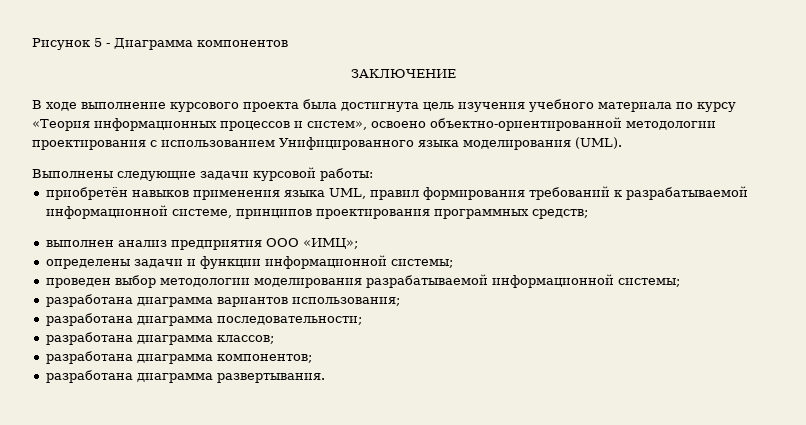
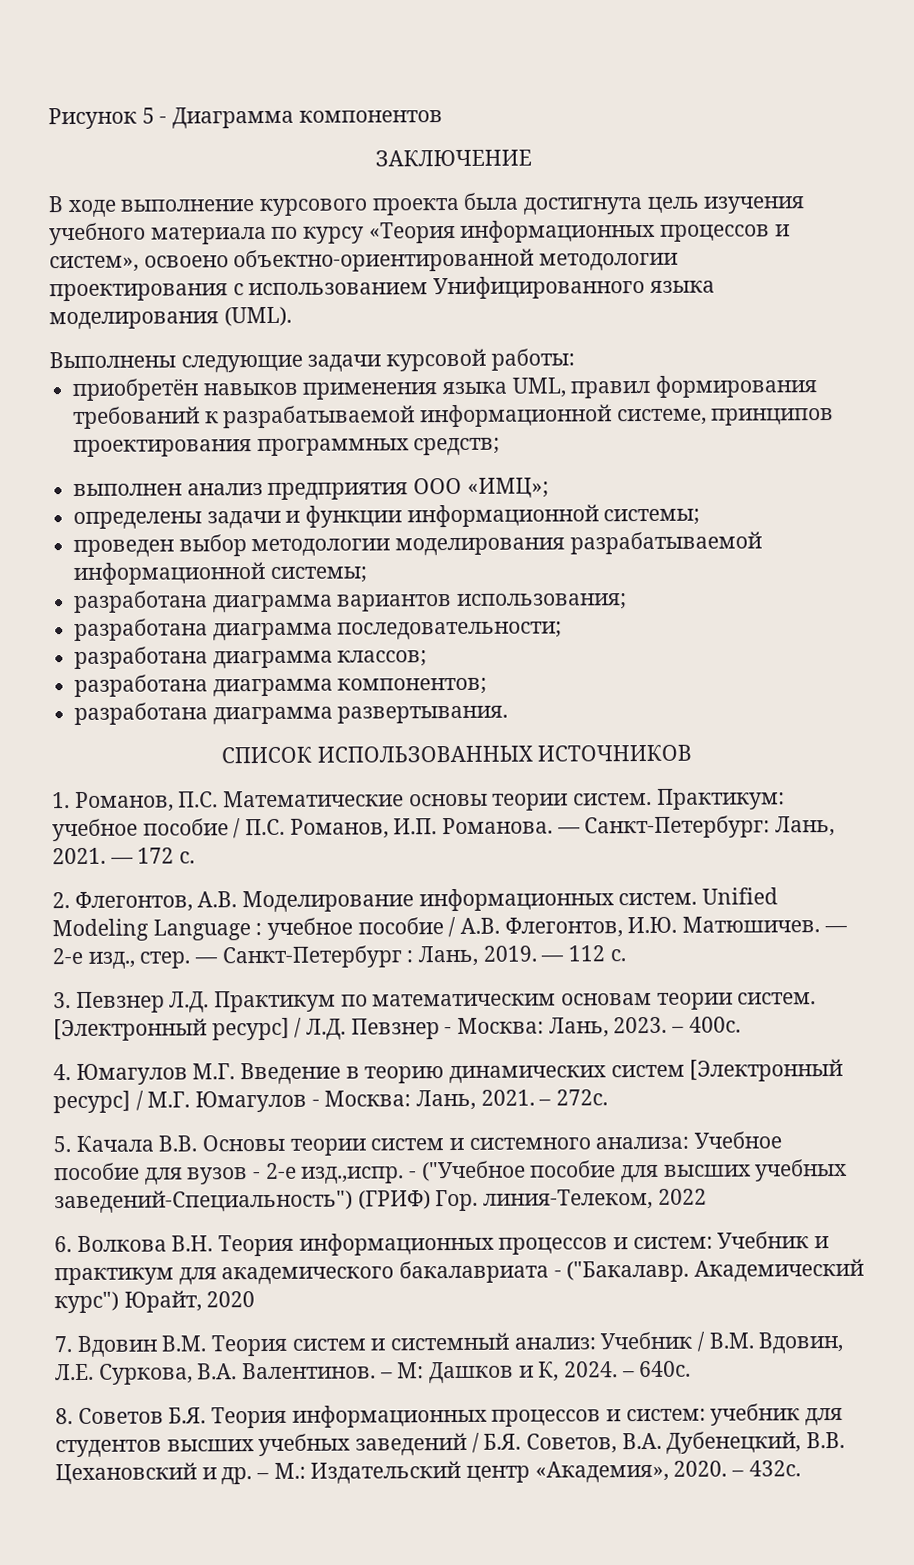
(325, 378) none -> [220,744,693,764] [52,788,785,813] [52,815,836,842] [52,847,196,865] [52,887,779,913] [52,916,848,942] [52,945,626,969] [53,990,817,1014] [53,1016,741,1042] [53,1058,844,1086] [53,1089,609,1114] [53,1131,783,1156] [53,1158,849,1185] [54,1188,707,1214] [54,1231,830,1257] [54,1258,865,1286] [54,1290,256,1314] [54,1331,844,1357] [55,1360,692,1385] [55,1403,844,1429] [55,1431,846,1458] [55,1460,801,1485] // СПИСОК ИСПОЛЬЗОВАННЫХ ИСТОЧНИКОВ // 1. Романов, П.С. Математические основы теории систем. Практикум: учебное пособие / П.С. Романов, И.П. Романова. — Санкт-Петербург: Лань, 2021. — 172 с. // 2. Флегонтов, А.В. Моделирование информационных систем. Unified Modeling Language : учебное пособие / А.В. Флегонтов, И.Ю. Матюшичев. — 2-е изд., стер. — Санкт-Петербург : Лань, 2019. — 112 с. // 3. Певзнер Л.Д. Практикум по математическим основам теории систем. [Электронный ресурс] / Л.Д. Певзнер - Москва: Лань, 2023. – 400с. // 4. Юмагулов М.Г. Введение в теорию динамических систем [Электронный ресурс] / М.Г. Юмагулов - Москва: Лань, 2021. – 272с. // 5. Качала В.В. Основы теории систем и системного анализа: Учебное пособие для вузов - 2-е изд.,испр. - ("Учебное пособие для высших учебных заведений-Специальность") (ГРИФ) Гор. линия-Телеком, 2022 // 6. Волкова В.Н. Теория информационных процессов и систем: Учебник и практикум для академического бакалавриата - ("Бакалавр. Академический курс") Юрайт, 2020 // 7. Вдовин В.М. Теория систем и системный анализ: Учебник / В.М. Вдовин, Л.Е. Суркова, В.А. Валентинов. – М: Дашков и К, 2024. – 640с. // 8. Советов Б.Я. Теория информационных процессов и систем: учебник для студентов высших учебных заведений / Б.Я. Советов, В.А. Дубенецкий, В.В. Цехановский и др. – М.: Издательский центр «Академия», 2020. – 432с.

